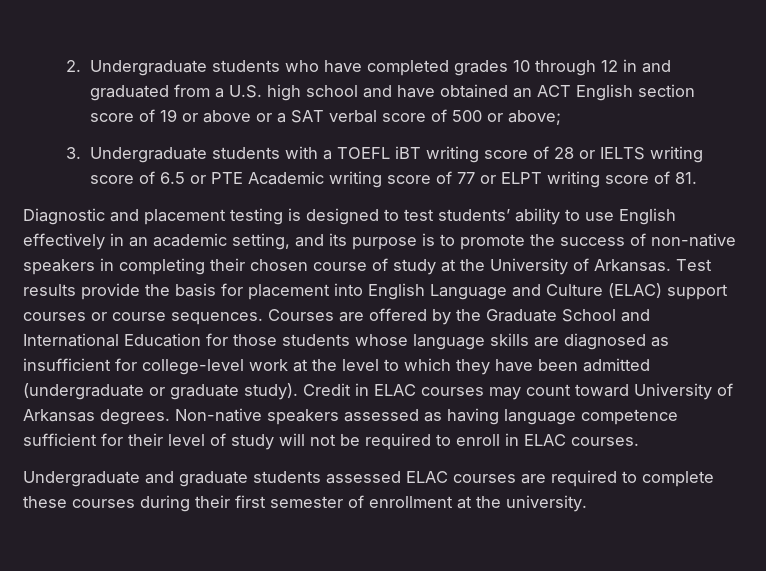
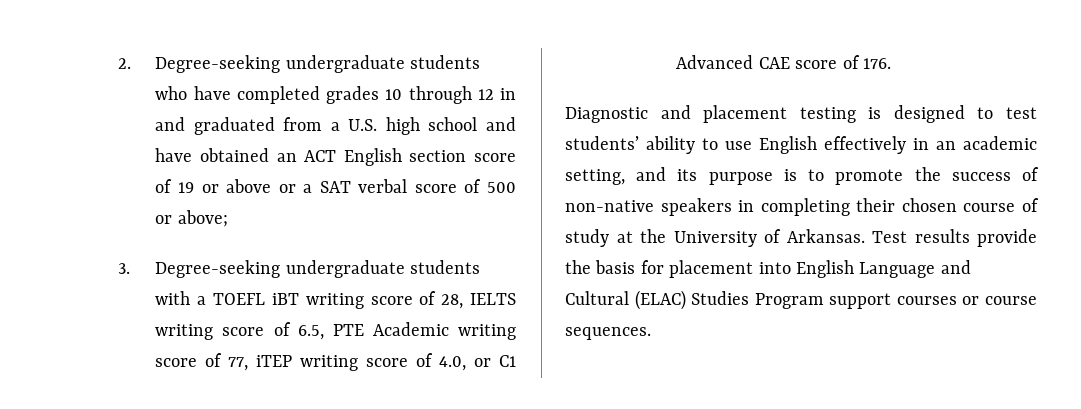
[89,60,207,76] Undergraduate -> [155,55,405,73] Degree-seeking undergraduate
[89,147,207,163] Undergraduate -> [155,260,405,278] Degree-seeking undergraduate
[553,147,595,159] 28 or -> [441,294,464,309] 28,
[159,172,206,184] 6.5 or -> [297,325,324,340] 6.5,
[456,171,697,188] 77 or ELPT writing score of 81. -> [228,353,517,371] [676,55,891,69] 77, iTEP writing score of 4.0, or C1 Advanced CAE score of 176.
[546,283,662,298] Culture (ELAC) -> [565,290,824,310] Cultural (ELAC) Studies Program
[268,308,650,325] [23,333,669,350] [23,358,650,375] [23,383,733,400] [23,408,678,425] [23,433,639,450] [23,470,714,487] [23,495,587,512] Courses are offered by the Graduate School and International Education for those students whose language skills are diagnosed as insufficient for college-level work at the level to which they have been admitted (undergraduate or graduate study). Credit in ELAC courses may count toward University of Arkansas degrees. Non-native speakers assessed as having language competence sufficient for their level of study will not be required to enroll in ELAC courses. // Undergraduate and graduate students assessed ELAC courses are required to complete these courses during their first semester of enrollment at the university. -> (651, 333) none

